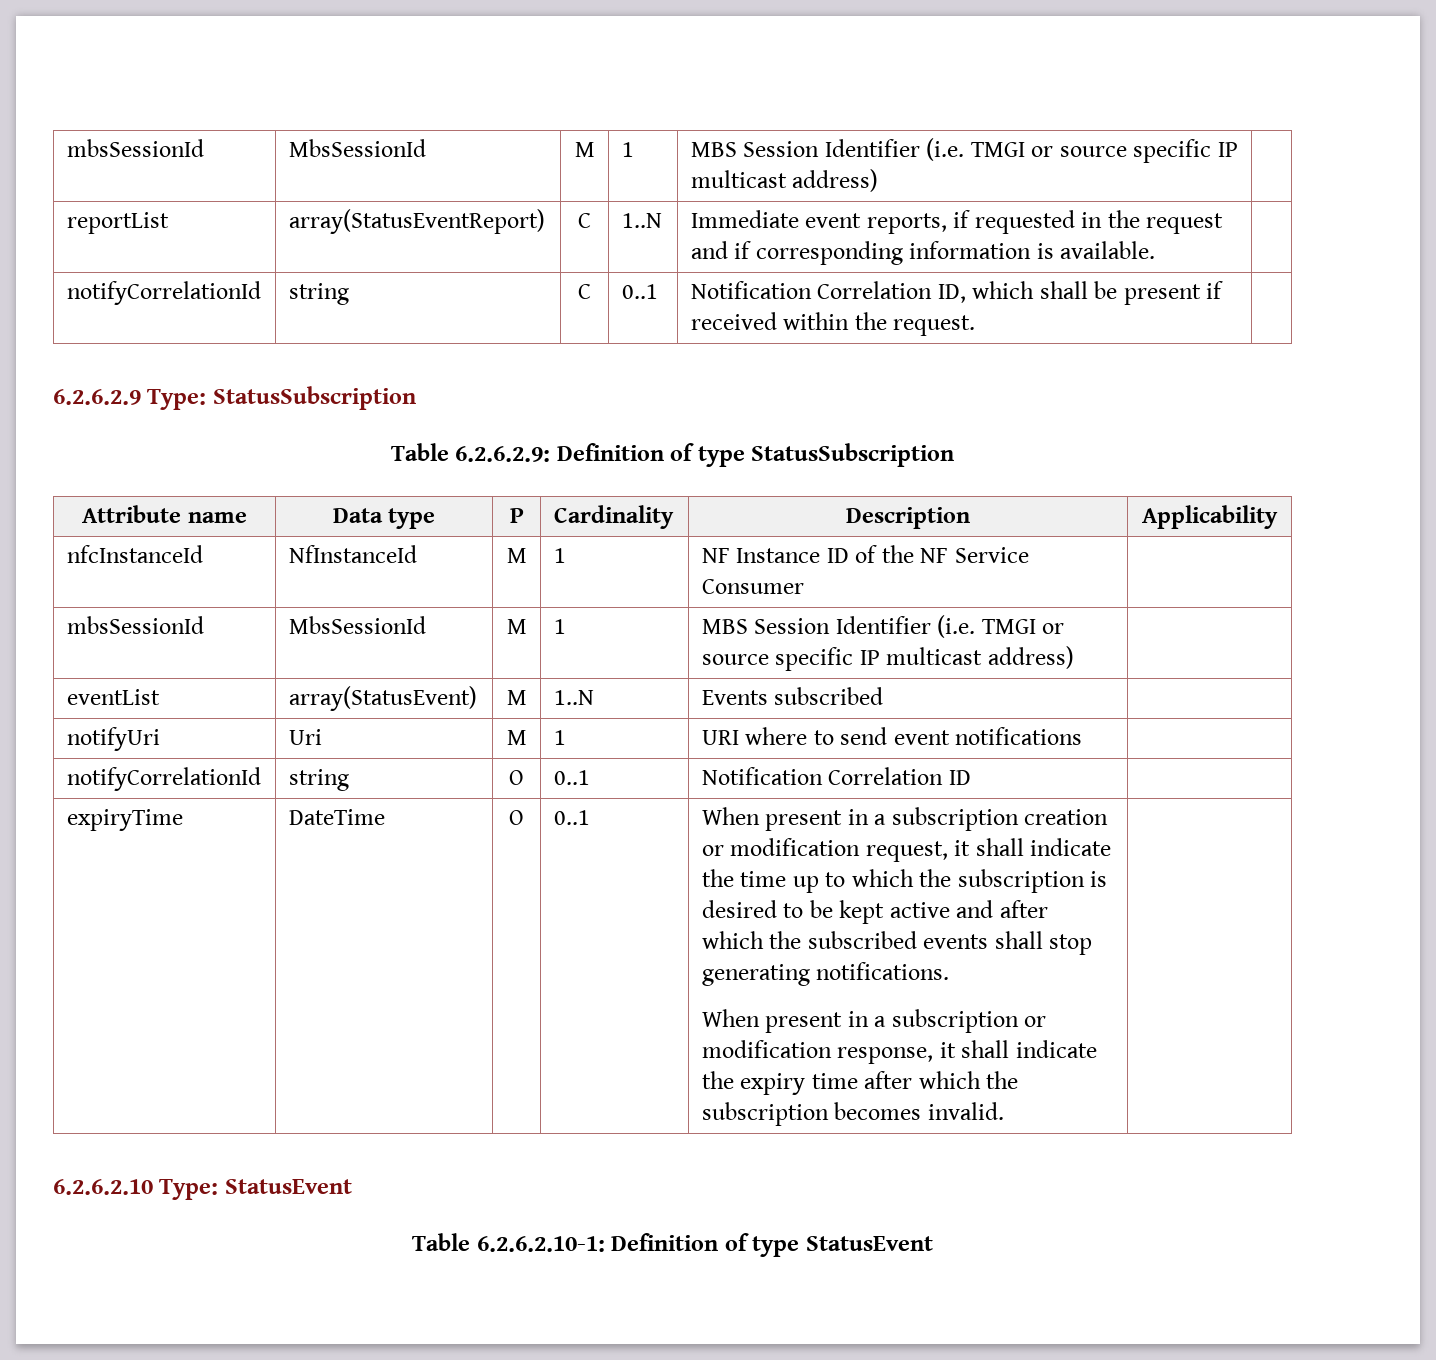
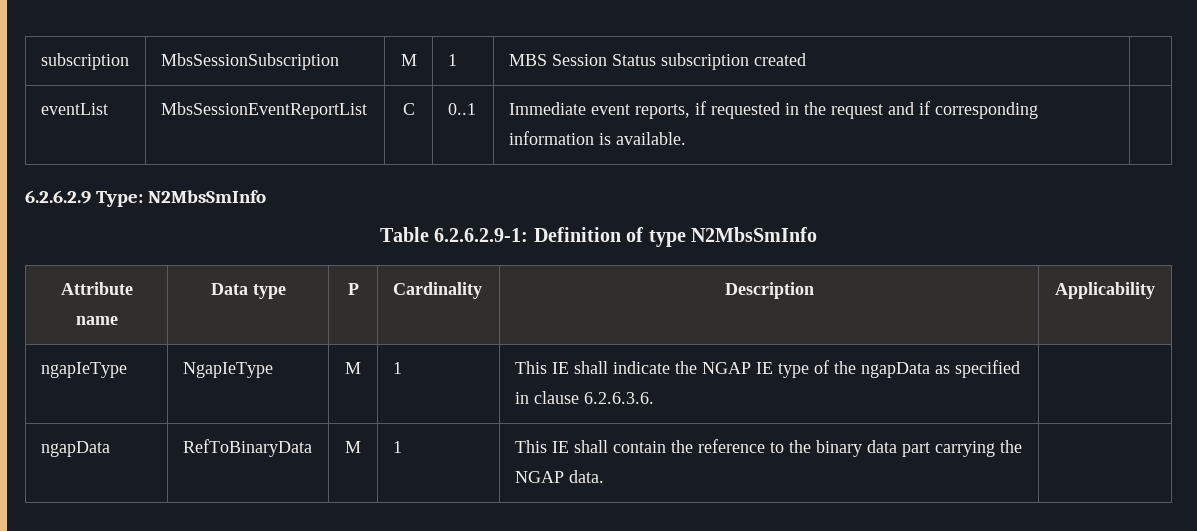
[66,139,204,157] [288,139,426,157] [574,142,595,157] [621,142,634,157] [690,138,1238,163] [690,169,879,192] [66,212,169,234] [288,209,545,234] [578,213,591,228] [621,213,662,228] mbsSessionId | MbsSessionId | M | 1 | MBS Session Identifier (i.e. TMGI or source specific IP multicast address) | // reportList | array(StatusEventReport) | C | 1..N -> [40,53,129,70] [160,53,339,70] [400,54,417,66] [447,54,457,66] [508,53,806,70] [40,103,108,115] [160,102,367,119] [402,103,415,115] [447,103,476,115] subscription | MbsSessionSubscription | M | 1 | MBS Session Status subscription created | // eventList | MbsSessionEventReportList | C | 0..1
[66,281,261,305] [288,283,349,305] [578,284,591,299] [621,284,658,299] [690,281,1224,305] [690,312,976,336] // notifyCorrelationId | string | C | 0..1 | Notification Correlation ID, which shall be present if received within the request. | -> (686, 138) none
[212,386,416,410] [390,443,955,467] StatusSubscription // Table 6.2.6.2.9: Definition of type StatusSubscription -> [148,190,267,203] [380,227,817,247] N2MbsSmInfo // Table 6.2.6.2.9-1: Definition of type N2MbsSmInfo
[66,545,203,563] [288,545,417,563] [506,548,527,563] [553,548,566,563] [701,545,1029,563] [701,579,804,594] [66,616,204,634] [288,616,426,634] [506,619,527,634] [553,619,566,634] [701,615,1065,638] [701,646,1074,671] [66,689,160,705] [288,686,477,711] [506,690,527,705] [553,690,594,705] [701,687,884,705] [66,727,160,751] [288,729,322,745] [506,730,527,745] [553,730,566,745] [701,727,1083,745] [66,767,261,791] [288,769,349,791] [509,770,524,785] [553,770,590,785] [701,767,971,785] [66,809,183,831] [288,809,385,825] [509,810,524,825] [553,810,590,825] [701,807,1109,831] [701,838,1112,862] [701,869,1108,893] [701,900,1048,924] [701,931,1093,955] [701,962,950,986] [701,1009,1047,1033] [701,1040,1097,1064] [701,1071,1019,1095] [701,1102,1004,1126] [53,1179,352,1200] [412,1233,933,1257] nfcInstanceId | NfInstanceId | M | 1 | NF Instance ID of the NF Service Consumer | // mbsSessionId | MbsSessionId | M | 1 | MBS Session Identifier (i.e. TMGI or source specific IP multicast address) | // eventList | array(StatusEvent) | M | 1..N | Events subscribed | // notifyUri | Uri | M | 1 | URI where to send event notifications | // notifyCorrelationId | string | O | 0..1 | Notification Correlation ID | // expiryTime | DateTime | O | 0..1 | When present in a subscription creation or modification request, it shall indicate the time up to which the subscription is desired to be kept active and after which the subscribed events shall stop generating notifications. // When present in a subscription or modification response, it shall indicate the expiry time after which the subscription becomes invalid. | // 6.2.6.2.10 Type: StatusEvent // Table 6.2.6.2.10-1: Definition of type StatusEvent -> [40,362,127,378] [182,362,273,378] [345,362,361,374] [392,362,402,374] [514,360,1020,378] [514,391,654,404] [40,441,110,457] [182,439,312,457] [345,441,361,453] [392,441,402,453] [514,439,1022,457] [514,470,604,483] ngapIeType | NgapIeType | M | 1 | This IE shall indicate the NGAP IE type of the ngapData as specified in clause 6.2.6.3.6. | // ngapData | RefToBinaryData | M | 1 | This IE shall contain the reference to the binary data part carrying the NGAP data. |

